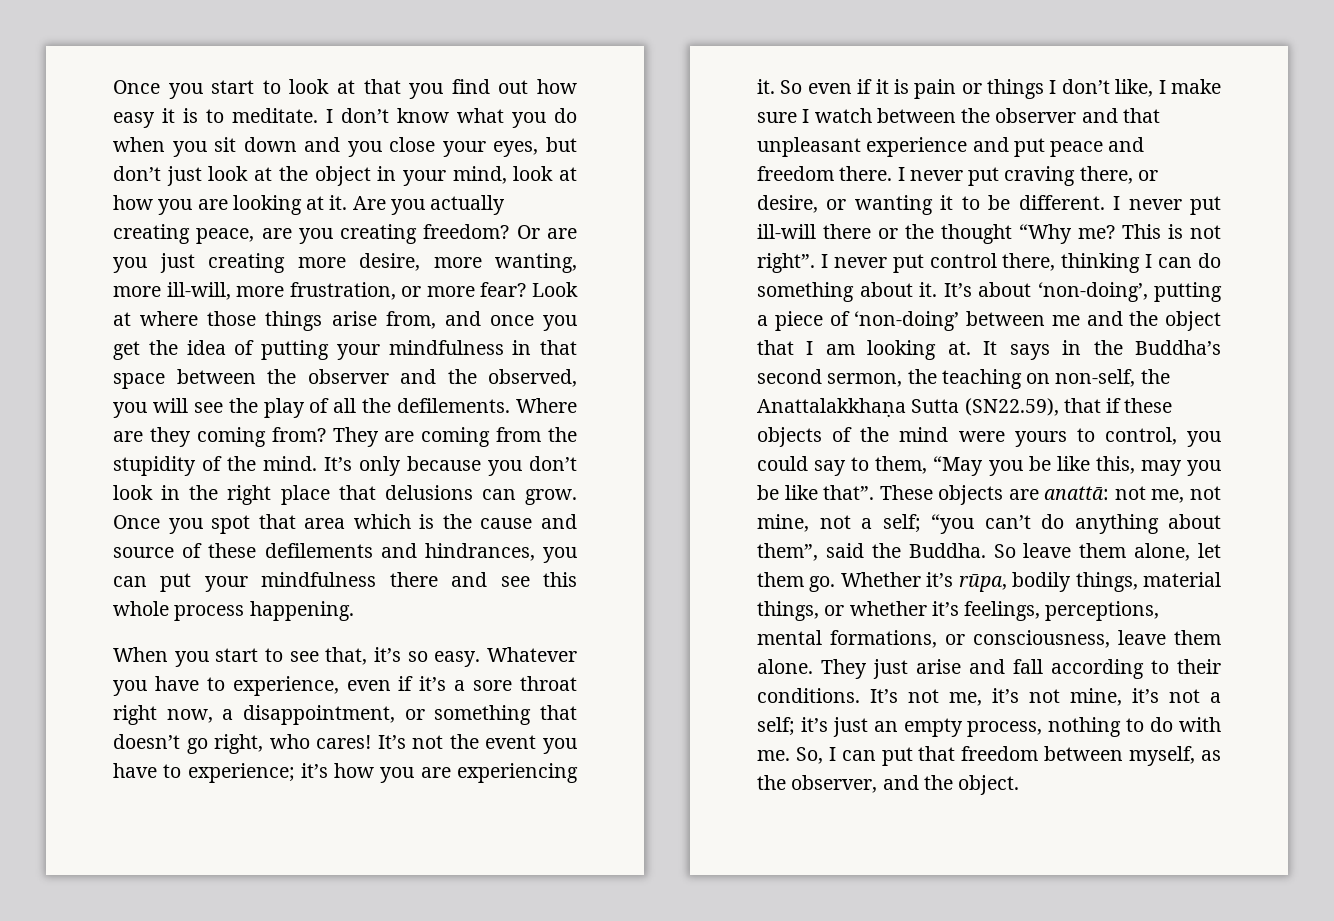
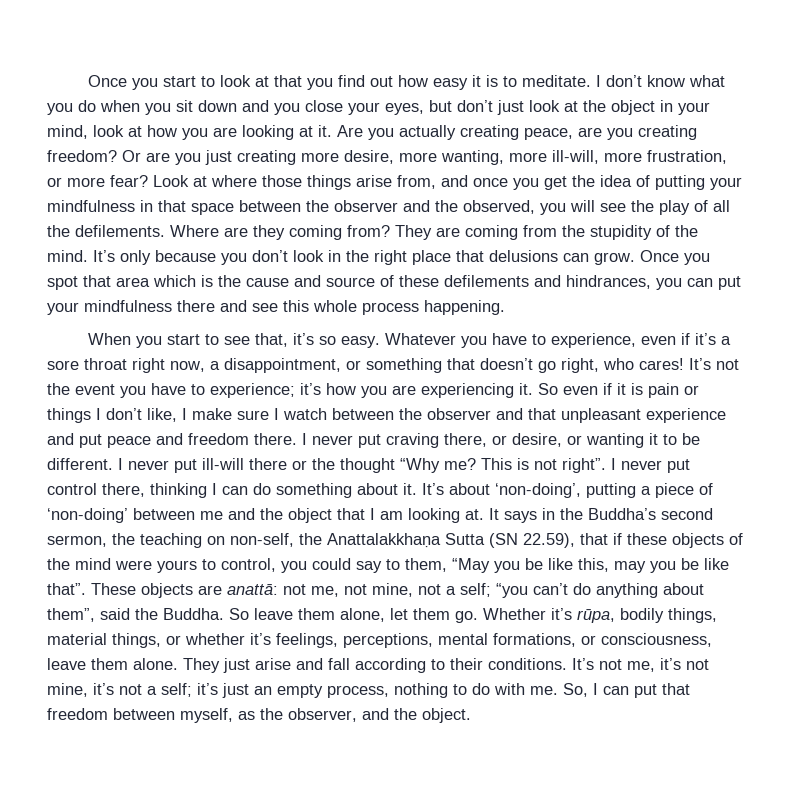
[964,398,1059,416] (SN22.59), -> [489,533,575,548] (SN 22.59),

